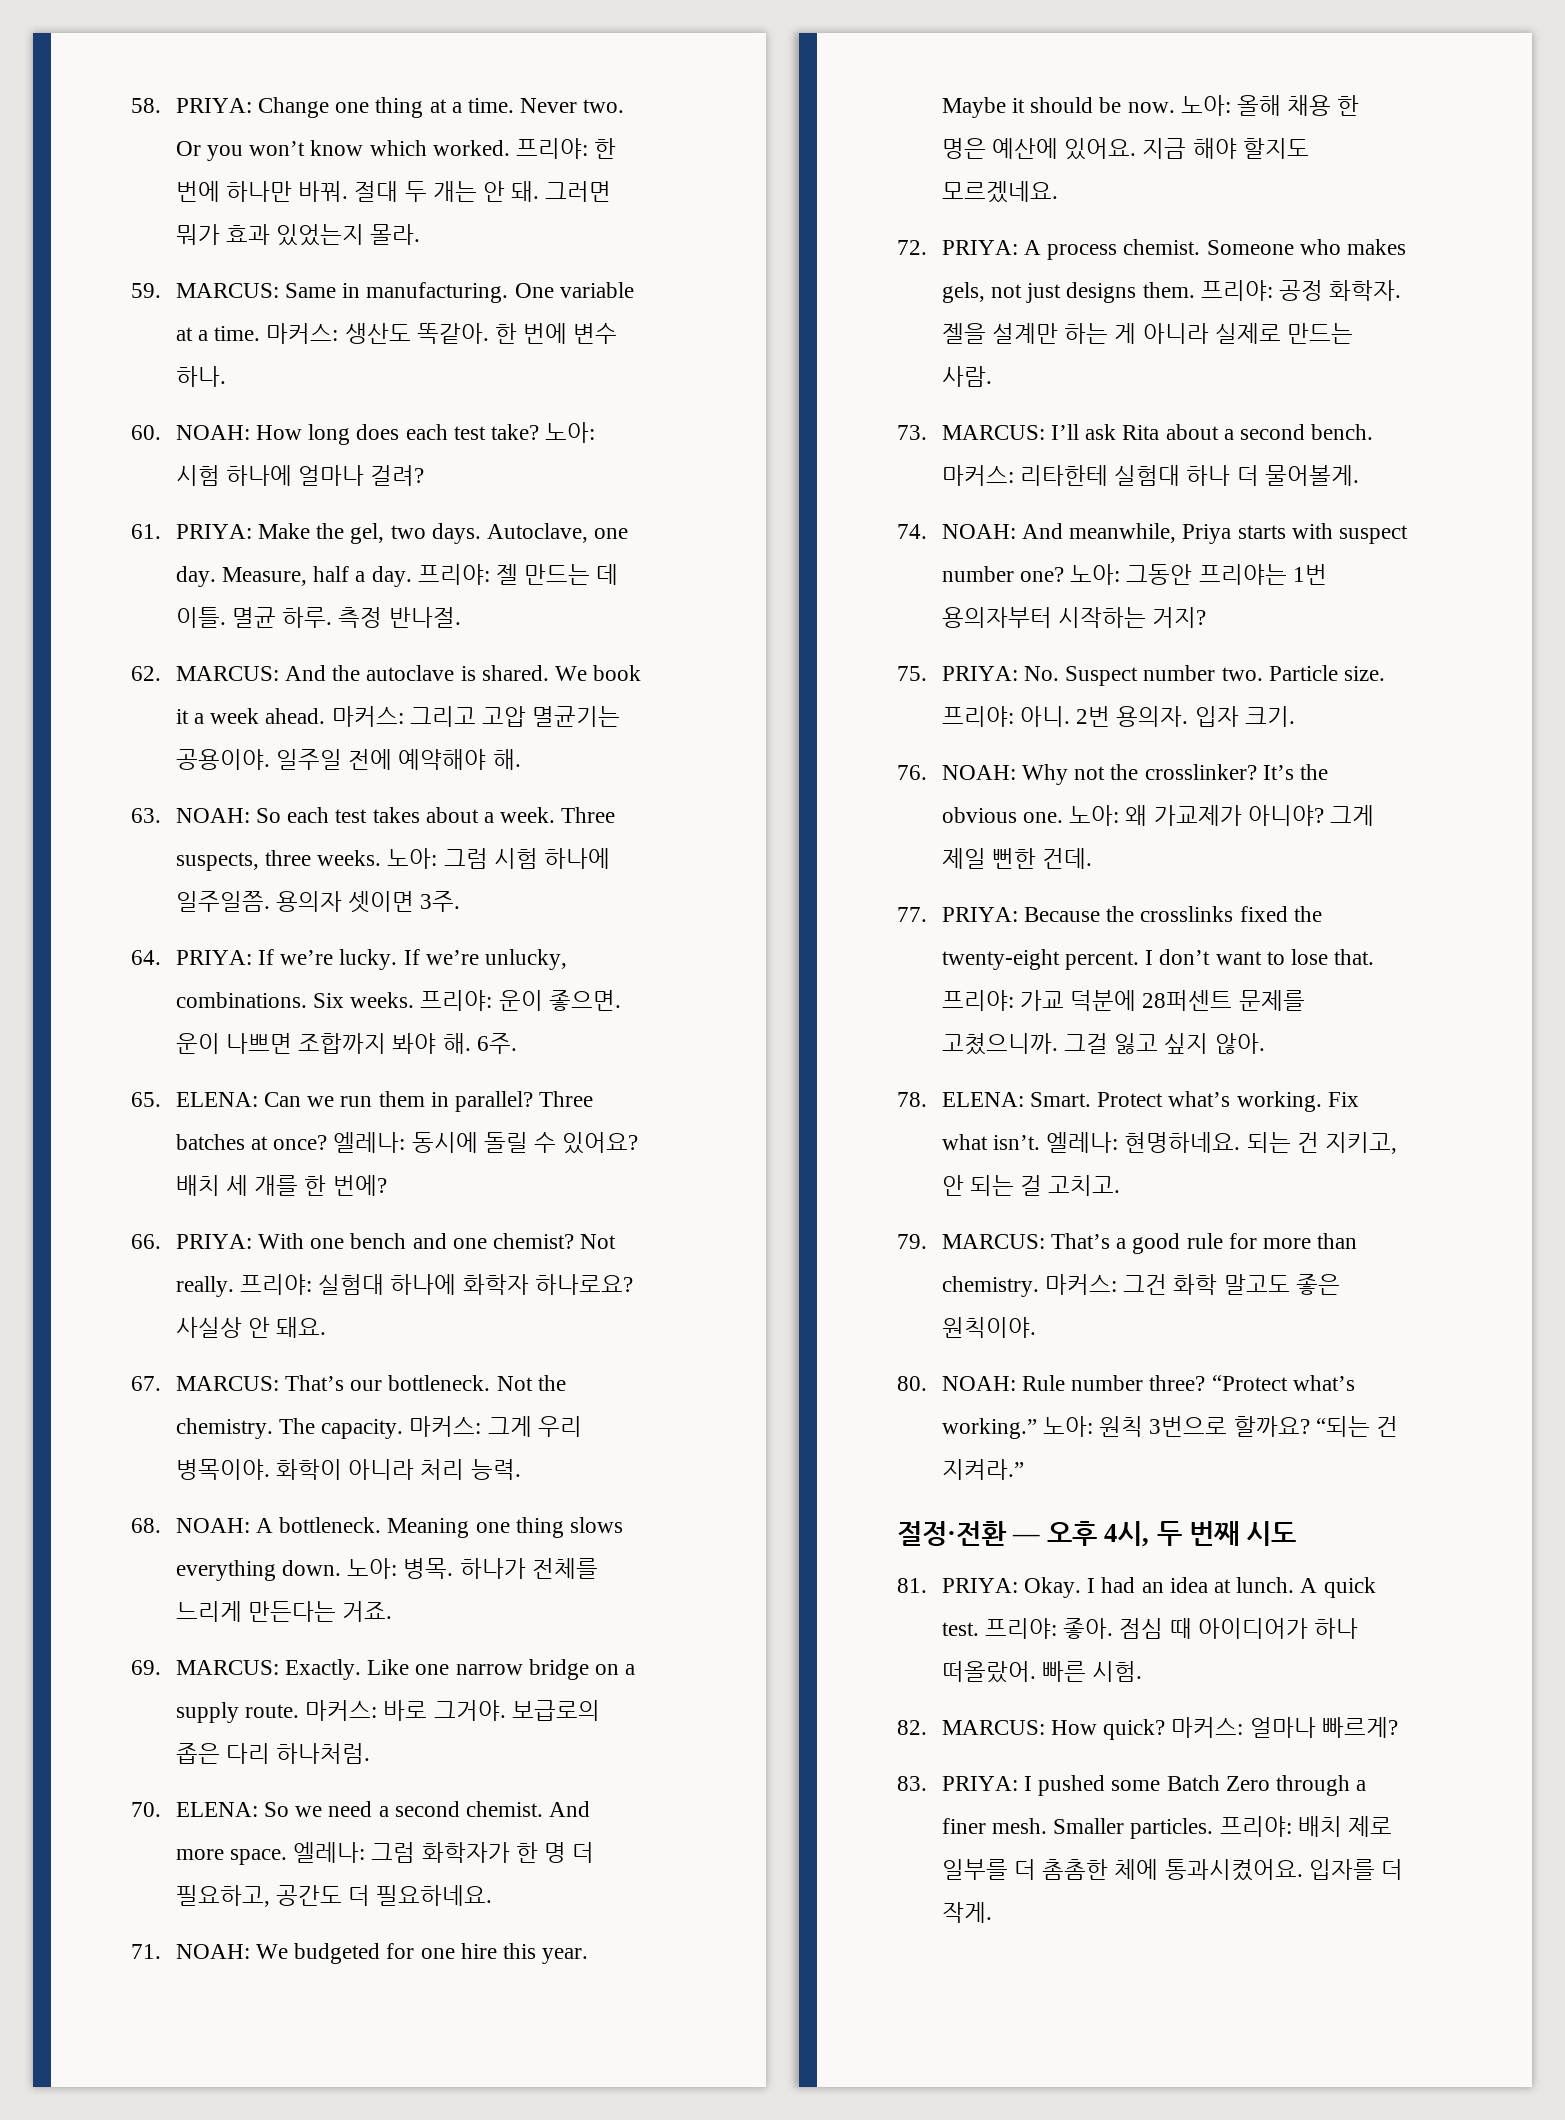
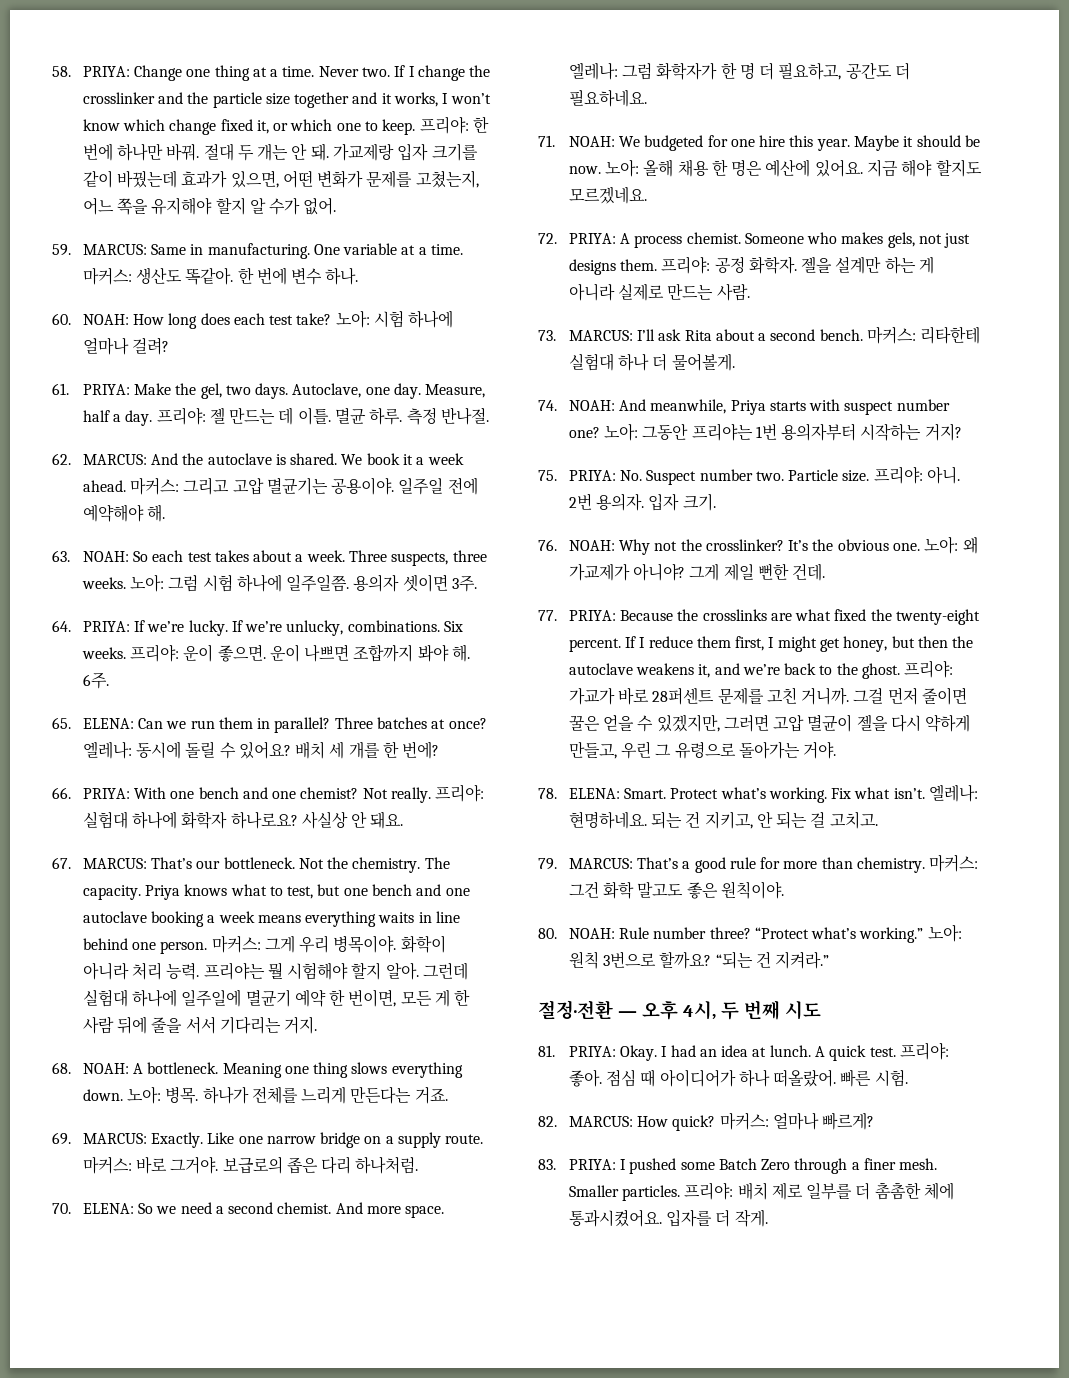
[175,140,510,161] Or you won’t know which worked. -> [394,65,491,81] [82,92,491,108] [82,119,416,135] If I change the crosslinker and the particle size together and it works, I won’t know which change fixed it, or which one to keep.
[545,181,612,202] [175,224,421,246] 그러면 뭐가 효과 있었는지 몰라. -> [333,143,478,161] [82,170,479,188] [82,197,337,215] 가교제랑 입자 크기를 같이 바꿨는데 효과가 있으면, 어떤 변화가 문제를 고쳤는지, 어느 쪽을 유지해야 할지 알 수가 없어.
(404, 1429) none -> [144,884,470,900] [82,911,461,927] [82,938,208,954] Priya knows what to test, but one bench and one autoclave booking a week means everything waits in line behind one person.
(521, 1469) none -> [203,962,469,980] [82,989,471,1007] [82,1016,318,1034] 프리야는 뭘 시험해야 할지 알아. 그런데 실험대 하나에 일주일에 멸균기 예약 한 번이면, 모든 게 한 사람 뒤에 줄을 서서 기다리는 거지.
(1234, 914) none -> [770,609,832,621] are what
[1145,949,1375,965] [941,990,1305,1011] [941,1033,1265,1055] I don’t want to lose that. 프리야: 가교 덕분에 28퍼센트 문제를 고쳤으니까. 그걸 잃고 싶지 않아. -> [624,636,974,652] [568,660,954,679] [568,687,968,705] [568,714,971,732] [568,741,837,759] If I reduce them first, I might get honey, but then the autoclave weakens it, and we’re back to the ghost. 프리야: 가교가 바로 28퍼센트 문제를 고친 거니까. 그걸 먼저 줄이면 꿀은 얻을 수 있겠지만, 그러면 고압 멸균이 젤을 다시 약하게 만들고, 우린 그 유령으로 돌아가는 거야.

